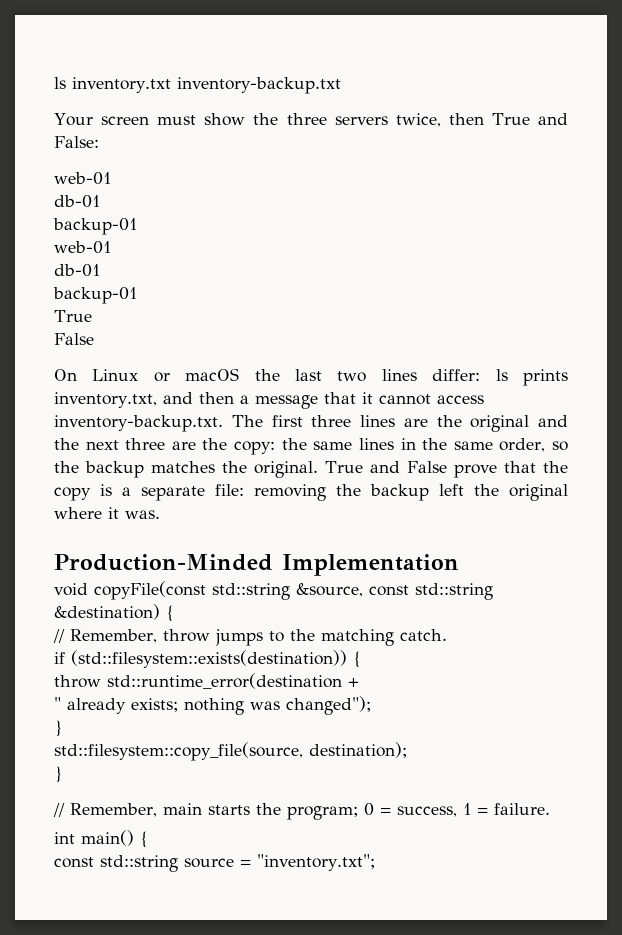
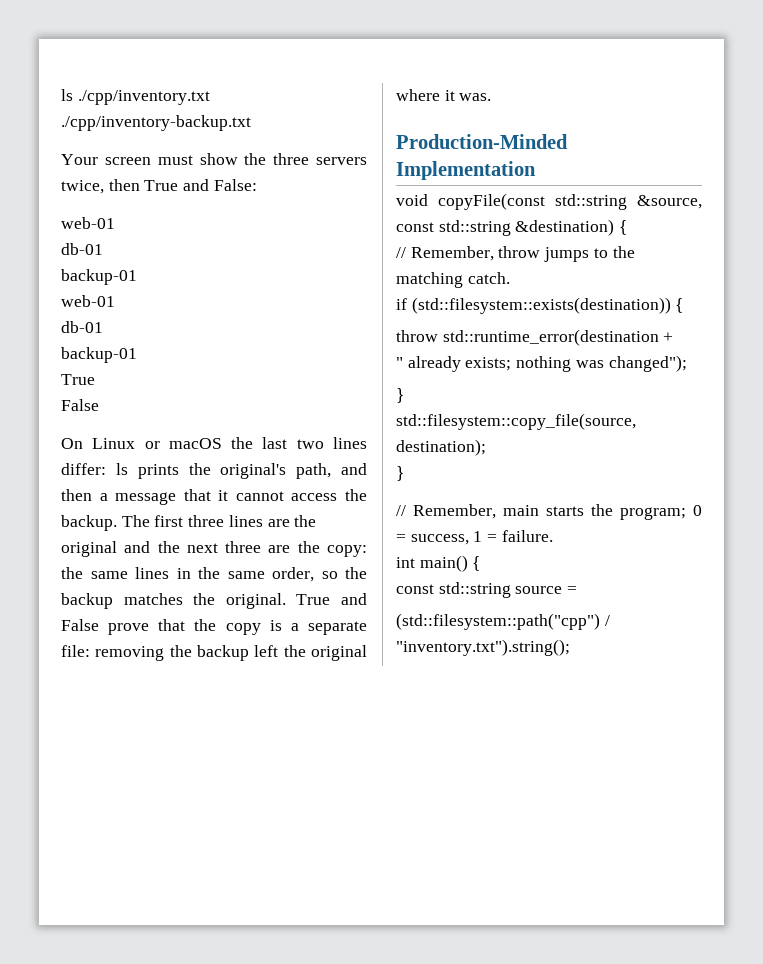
[54,77,341,94] ls inventory.txt inventory-backup.txt -> [61,89,210,105] [61,115,251,131] ls ./cpp/inventory.txt ./cpp/inventory-backup.txt
[54,392,157,408] inventory.txt, -> [188,463,332,479] the original's path,
[54,415,223,432] inventory-backup.txt. -> [345,489,367,501] [61,515,117,531] the backup.
[257,854,375,871] "inventory.txt"; -> [396,613,610,630] [396,639,570,656] // (std::filesystem::path("cpp") / "inventory.txt").string();

